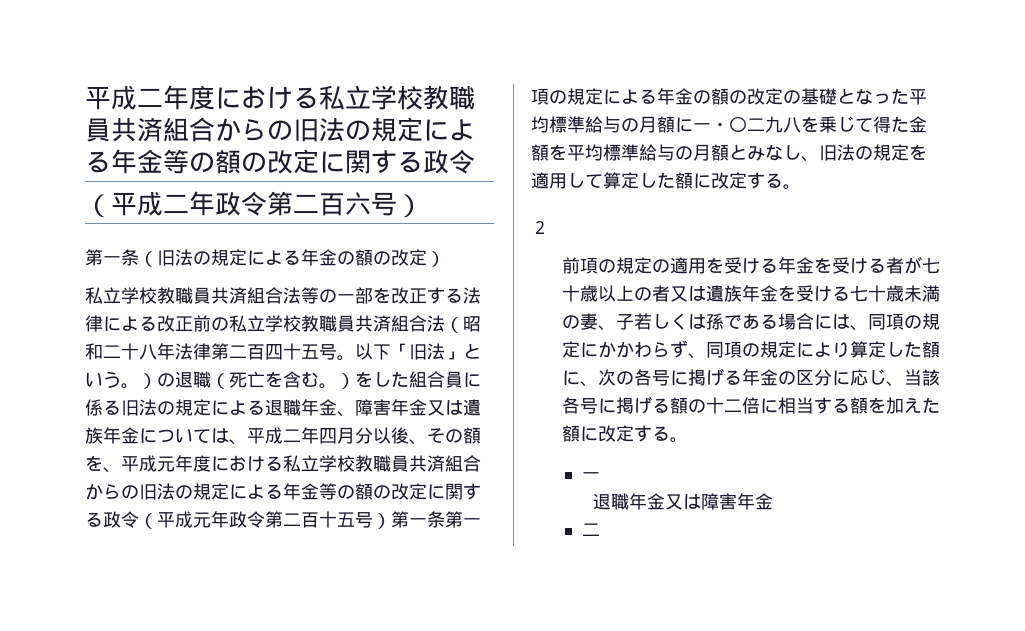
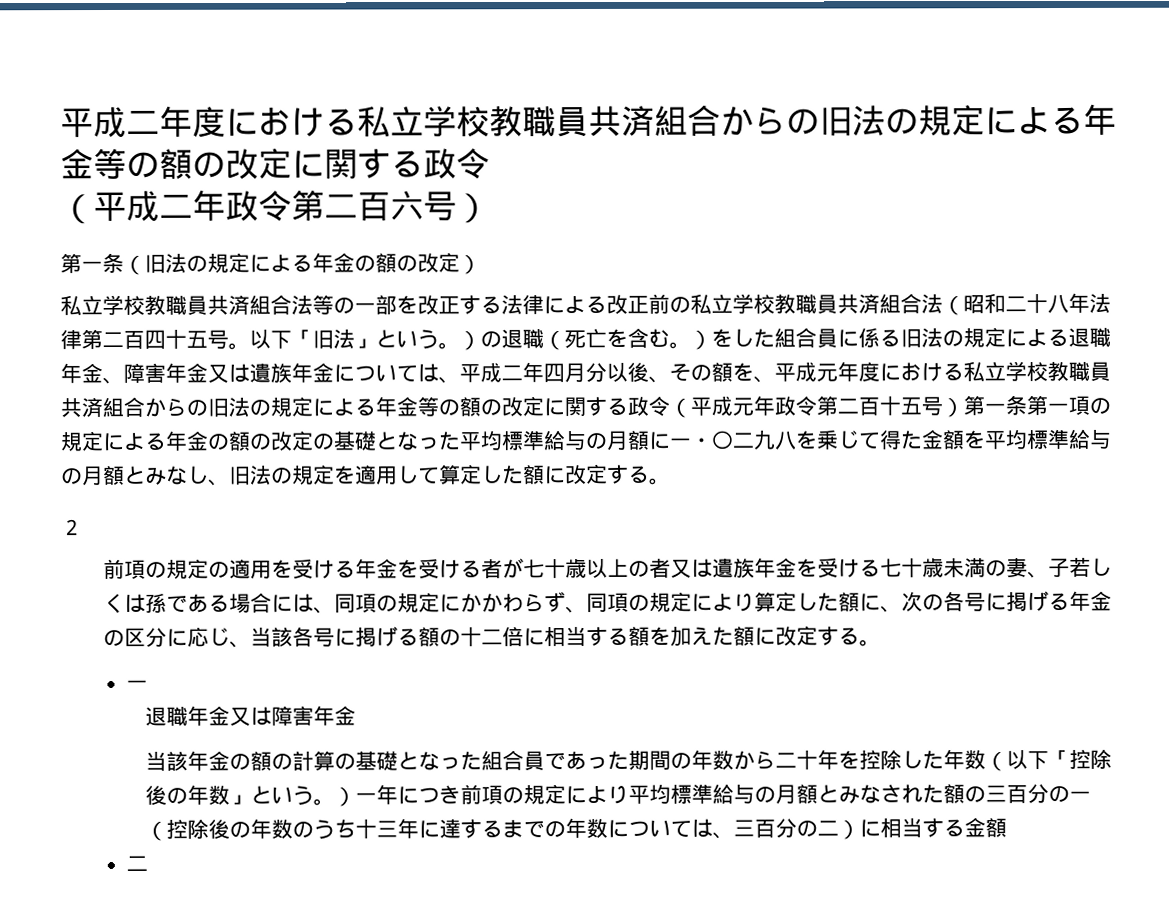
(773, 501) none -> [144,748,1112,772] [144,783,1091,807] [144,817,1007,841] // 当該年金の額の計算の基礎となった組合員であった期間の年数から二十年を控除した年数（以下「控除後の年数」という。）一年につき前項の規定により平均標準給与の月額とみなされた額の三百分の一（控除後の年数のうち十三年に達するまでの年数については、三百分の二）に相当する金額

